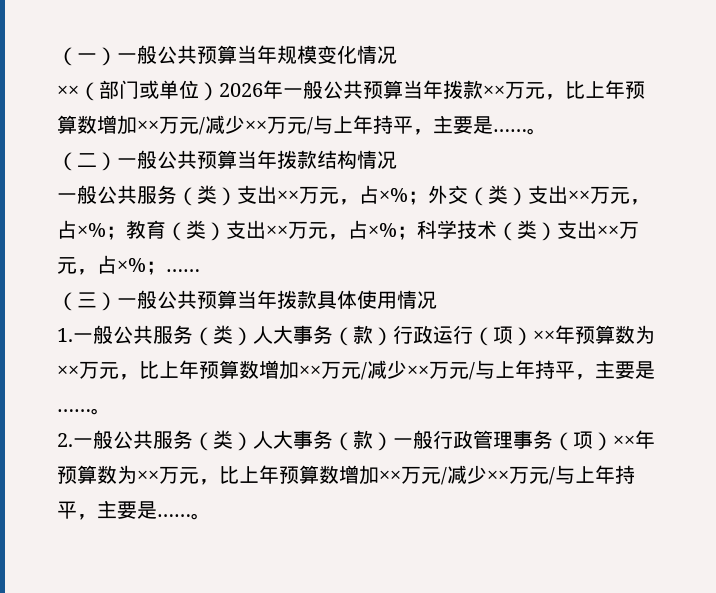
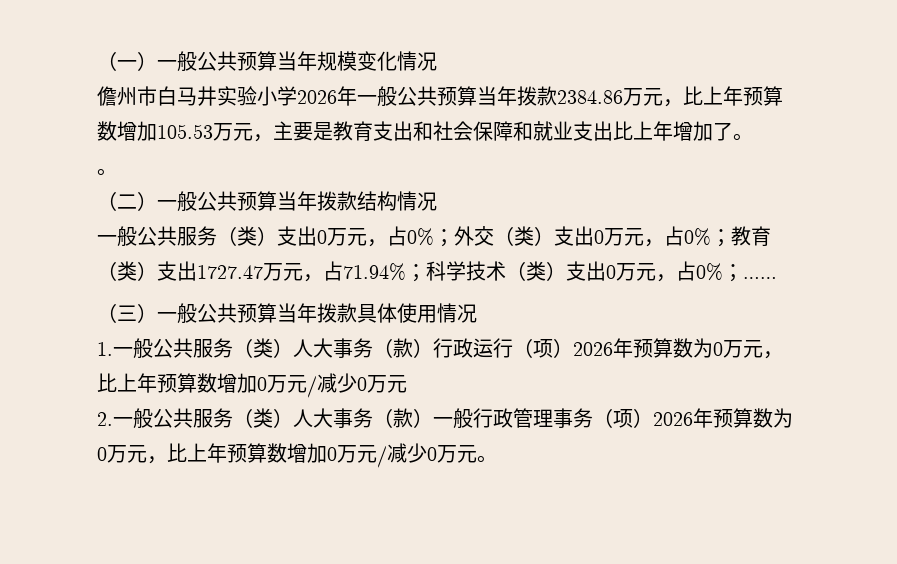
[57,80,219,101] ××（部门或单位） -> [97,86,297,106] 儋州市白马井实验小学
[483,80,645,100] [57,115,527,135] ××万元，比上年预算数增加××万元/减少××万元/与上年持平，主要是…… -> [557,86,783,107] [97,121,753,142] 2384.86万元，比上年预算数增加105.53万元，主要是教育支出和社会保障和就业支出比上年增加了。 //
[277,185,408,205] ××万元，占×% -> [317,226,434,247] 0万元，占0%
[568,186,650,205] [57,220,106,239] ××万元，占×% -> [594,226,711,247] 0万元，占0%
[266,220,397,240] ××万元，占×% -> [197,261,406,282] 1727.47万元，占71.94%
[597,221,639,239] [57,255,146,275] ××万元，占×% -> [606,261,723,282] 0万元，占0%
[533,325,655,344] [57,360,655,380] [57,408,111,415] ××年预算数为××万元，比上年预算数增加××万元/减少××万元/与上年持平，主要是……。 -> [573,338,783,359] [97,373,407,398] 2026年预算数为0万元，比上年预算数增加0万元/减少0万元
[613,430,655,449] [57,465,635,485] [57,500,191,520] ××年预算数为××万元，比上年预算数增加××万元/减少××万元/与上年持平，主要是…… -> [653,408,793,428] [97,443,477,468] 2026年预算数为0万元，比上年预算数增加0万元/减少0万元

